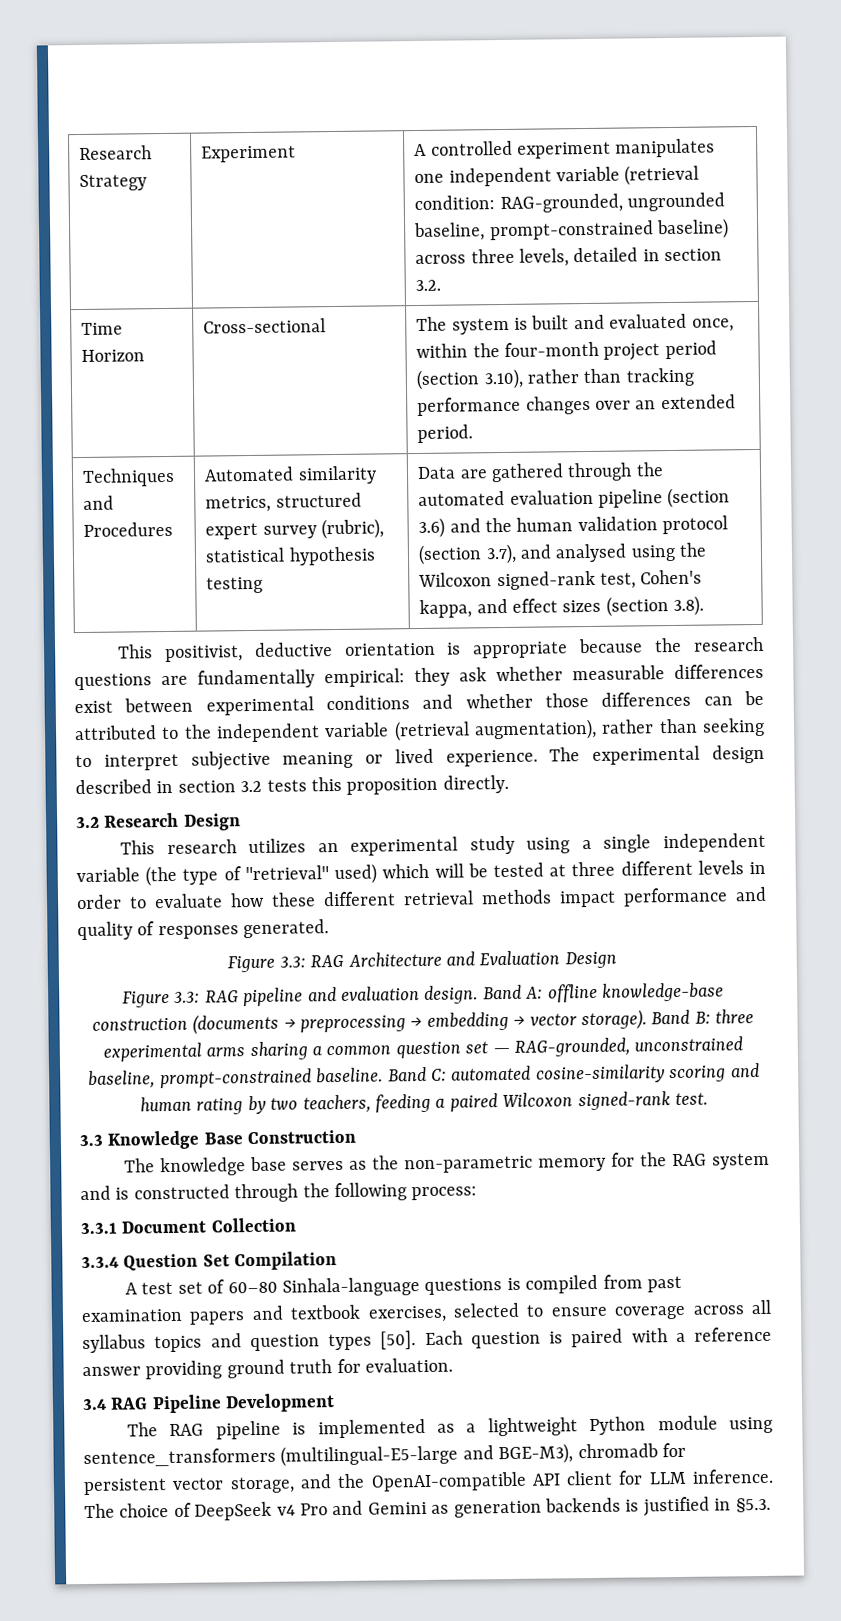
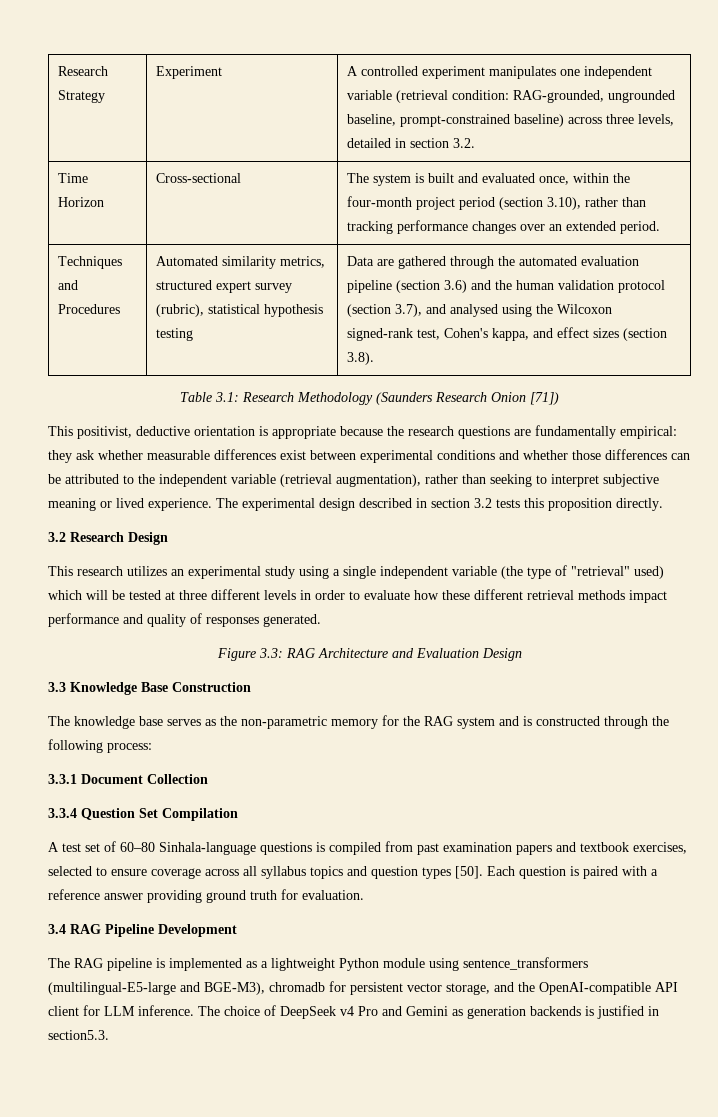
(705, 605) none -> [180,392,559,405] // Table 3.1: Research Methodology (Saunders Research Onion [71])
[122,982,724,1008] [91,1009,755,1035] [102,1036,744,1062] [88,1063,760,1089] [140,1091,708,1115] // Figure 3.3: RAG pipeline and evaluation design. Band A: offline knowledge-base construction (documents → preprocessing → embedding → vector storage). Band B: three experimental arms sharing a common question set — RAG-grounded, unconstrained baseline, prompt-constrained baseline. Band C: automated cosine-similarity scoring and human rating by two teachers, feeding a paired Wilcoxon signed-rank test. -> (522, 654) none
[735,1497,771,1513] §5.3. -> [48,1030,109,1040] section5.3.

